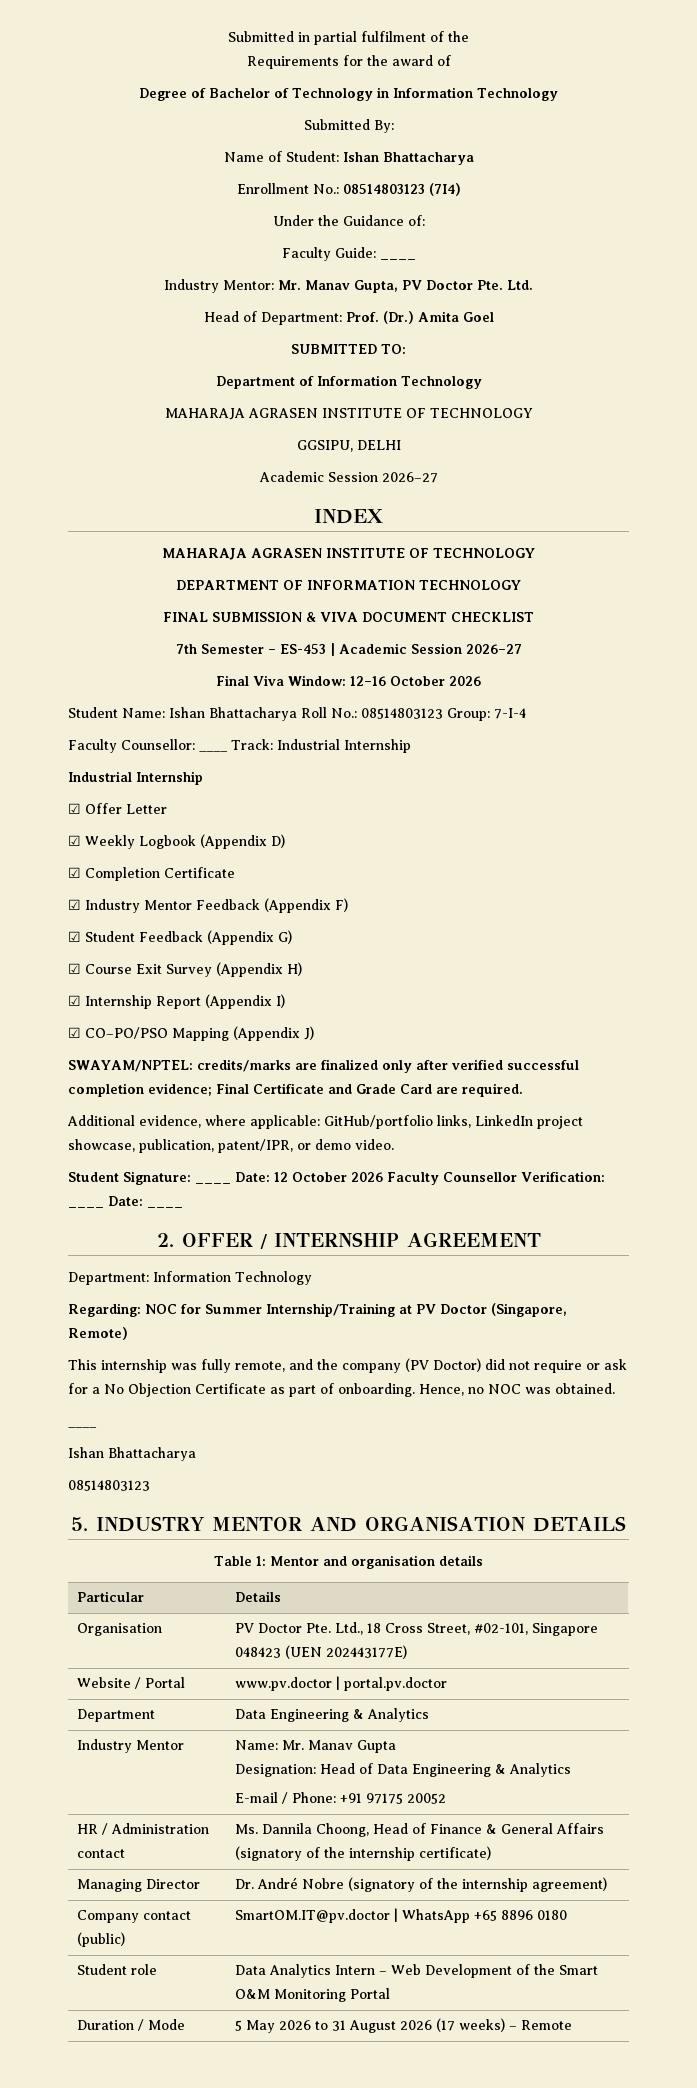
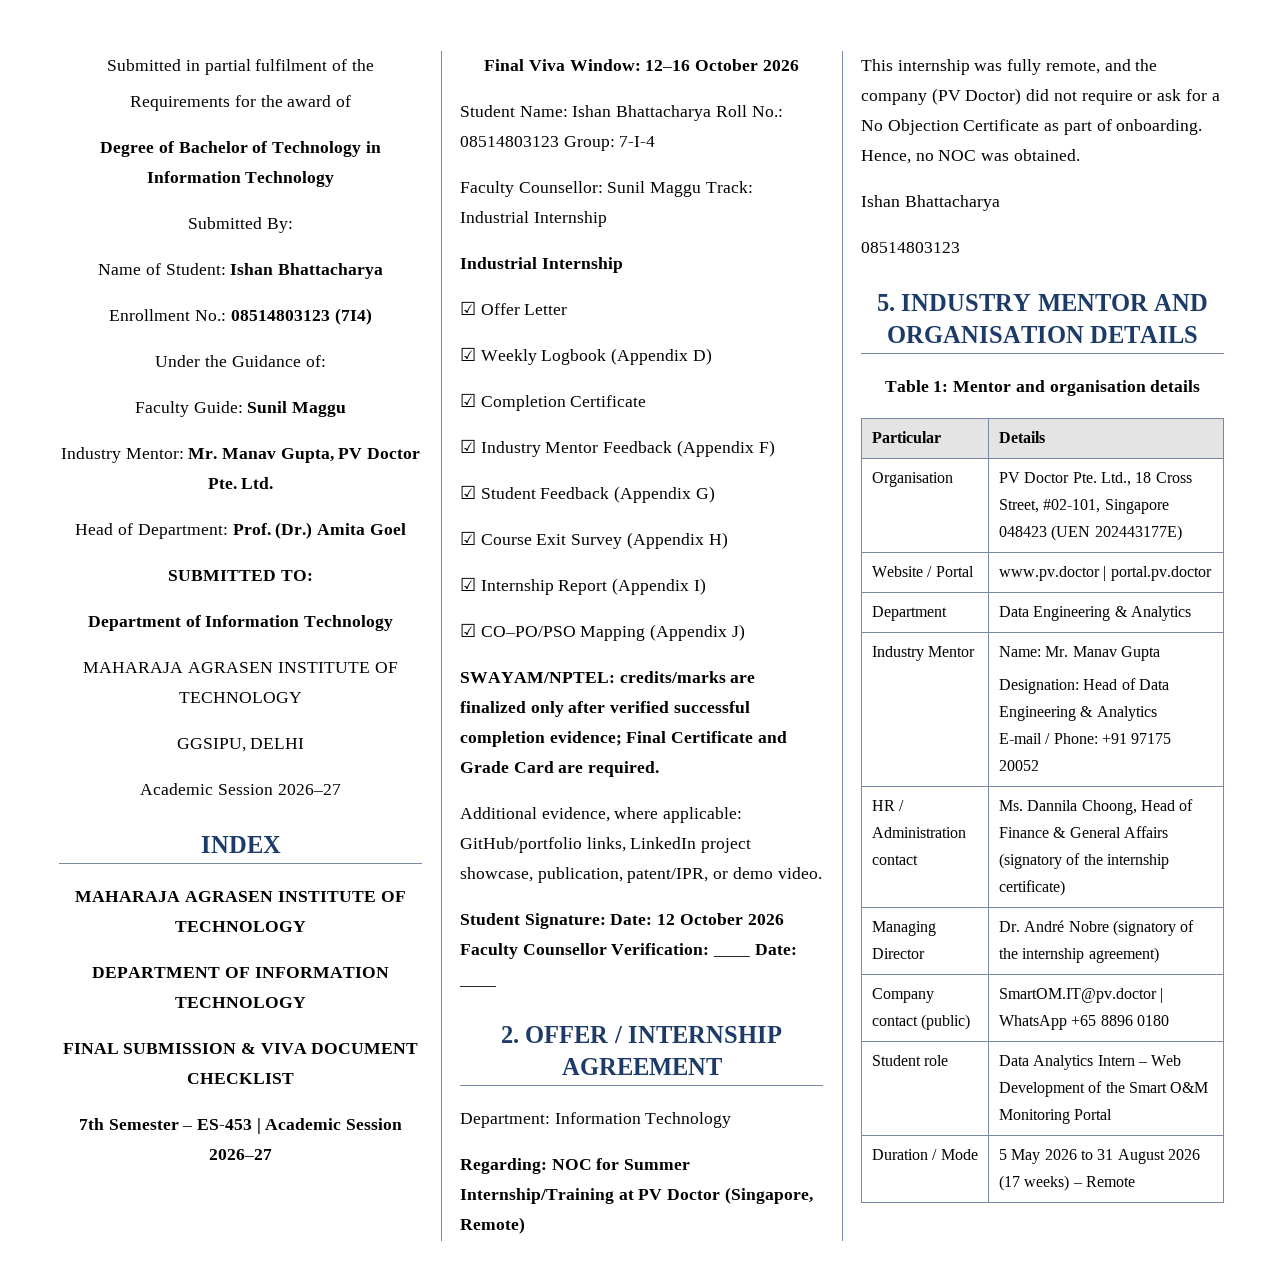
[379,258,416,260] ____ -> [247,401,347,417] Sunil Maggu
[199,750,228,752] ____ -> [607,181,702,197] Sunil Maggu
[195,1182,231,1184] ____ -> (606, 921) none
[68,1426,97,1428] // ____ -> (1080, 155) none

